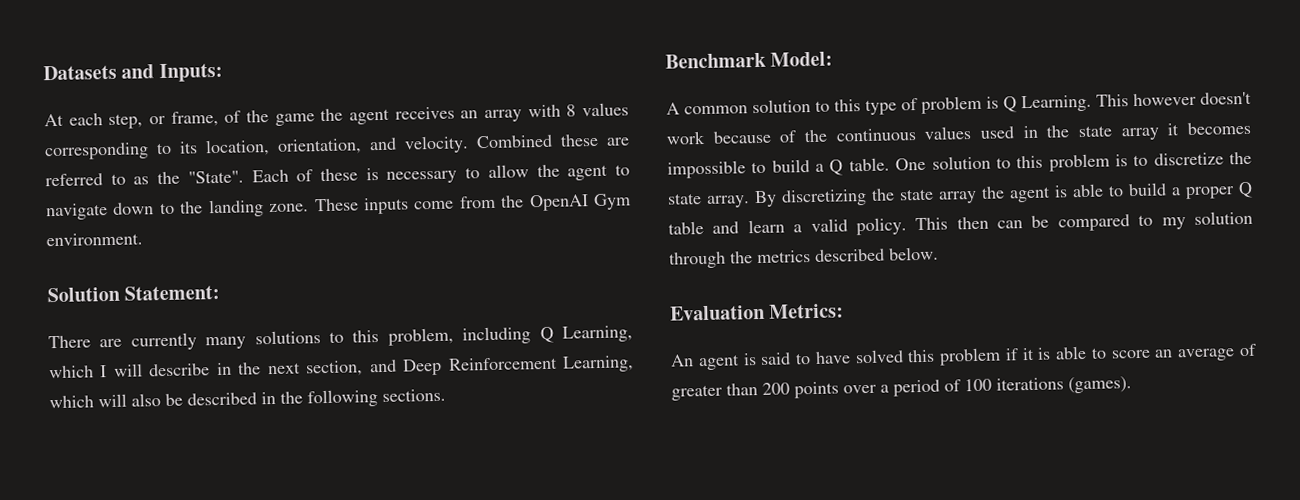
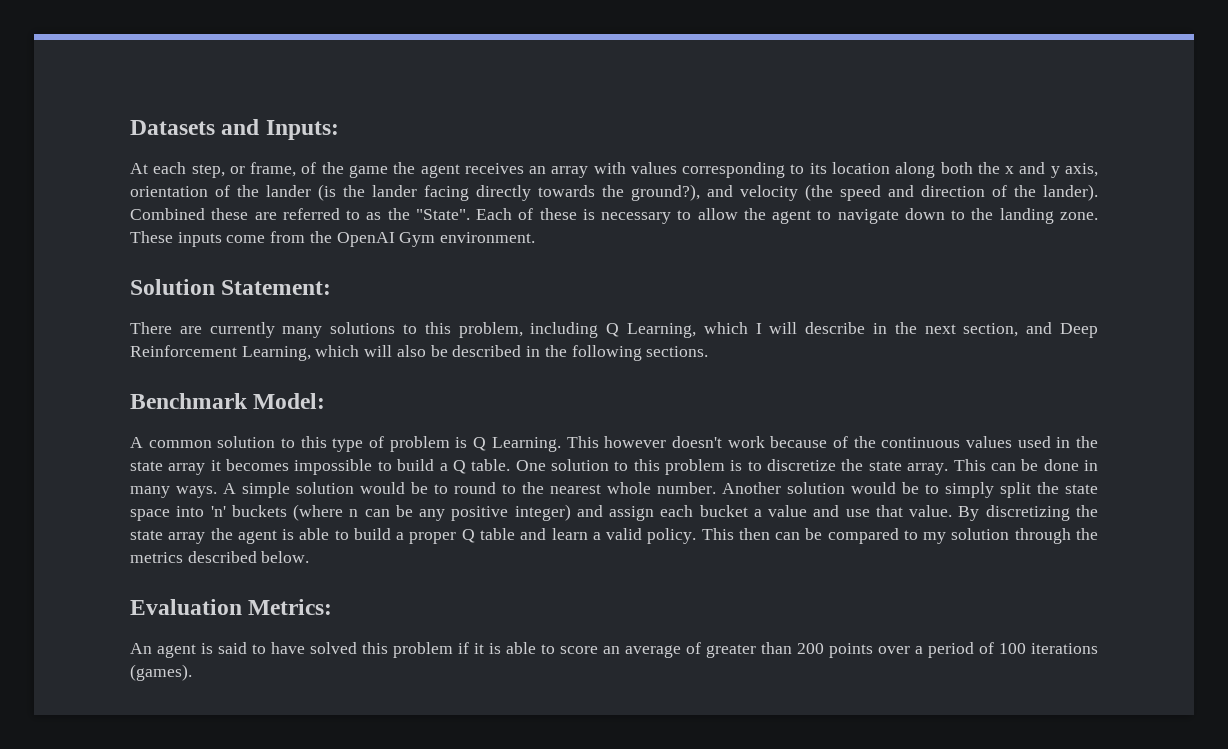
[566,104,577,117] 8 -> (626, 168) none
[205,135,469,157] location, orientation, and velocity. -> [832,162,1098,178] [130,184,1098,201] location along both the x and y axis, orientation of the lander (is the lander facing directly towards the ground?), and velocity (the speed and direction of the lander).
(750, 201) none -> [953,459,1099,471] [130,482,1098,498] [130,504,953,521] This can be done in many ways. A simple solution would be to round to the nearest whole number. Another solution would be to simply split the state space into 'n' buckets (where n can be any positive integer) and assign each bucket a value and use that value.

